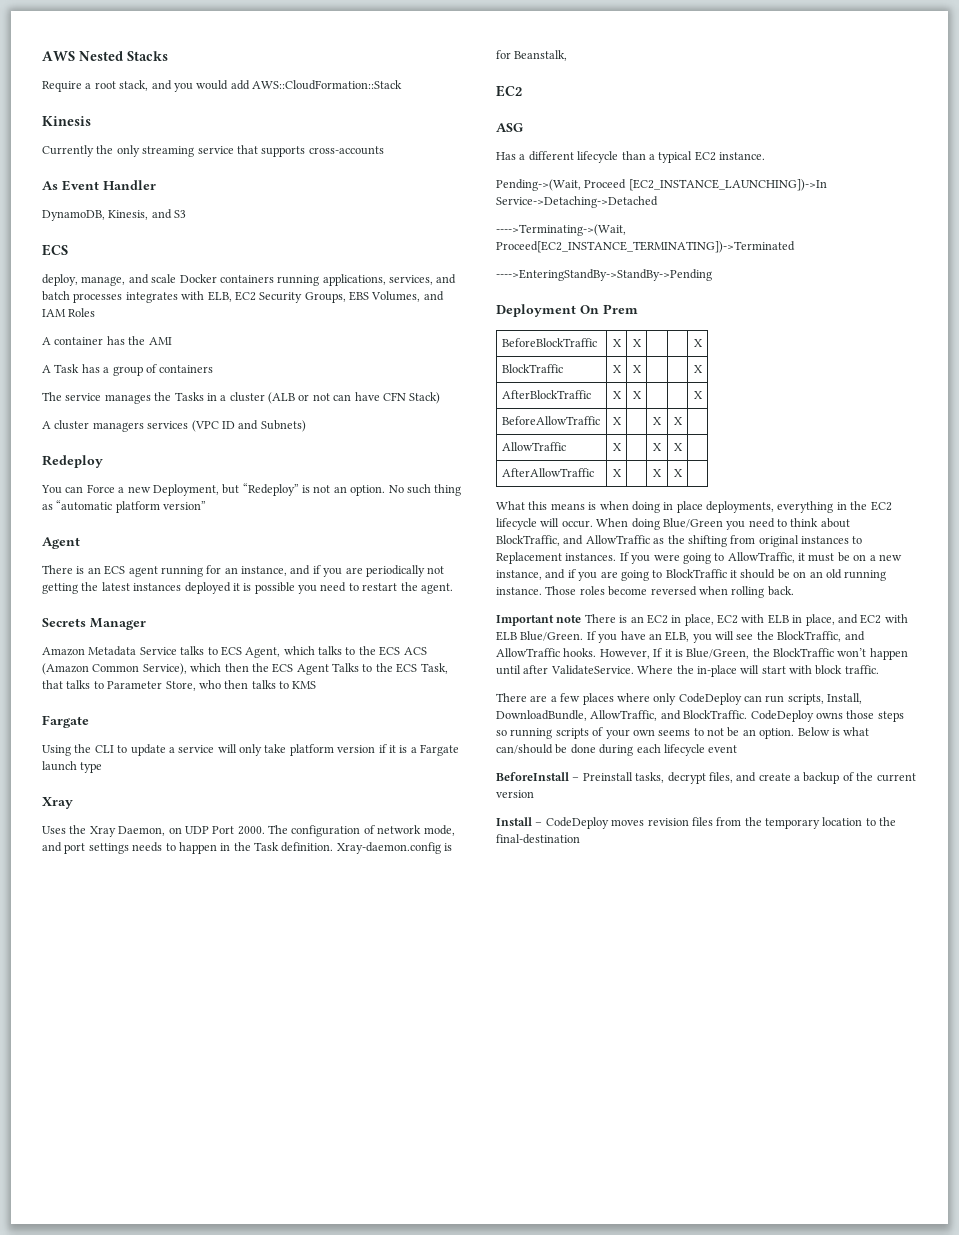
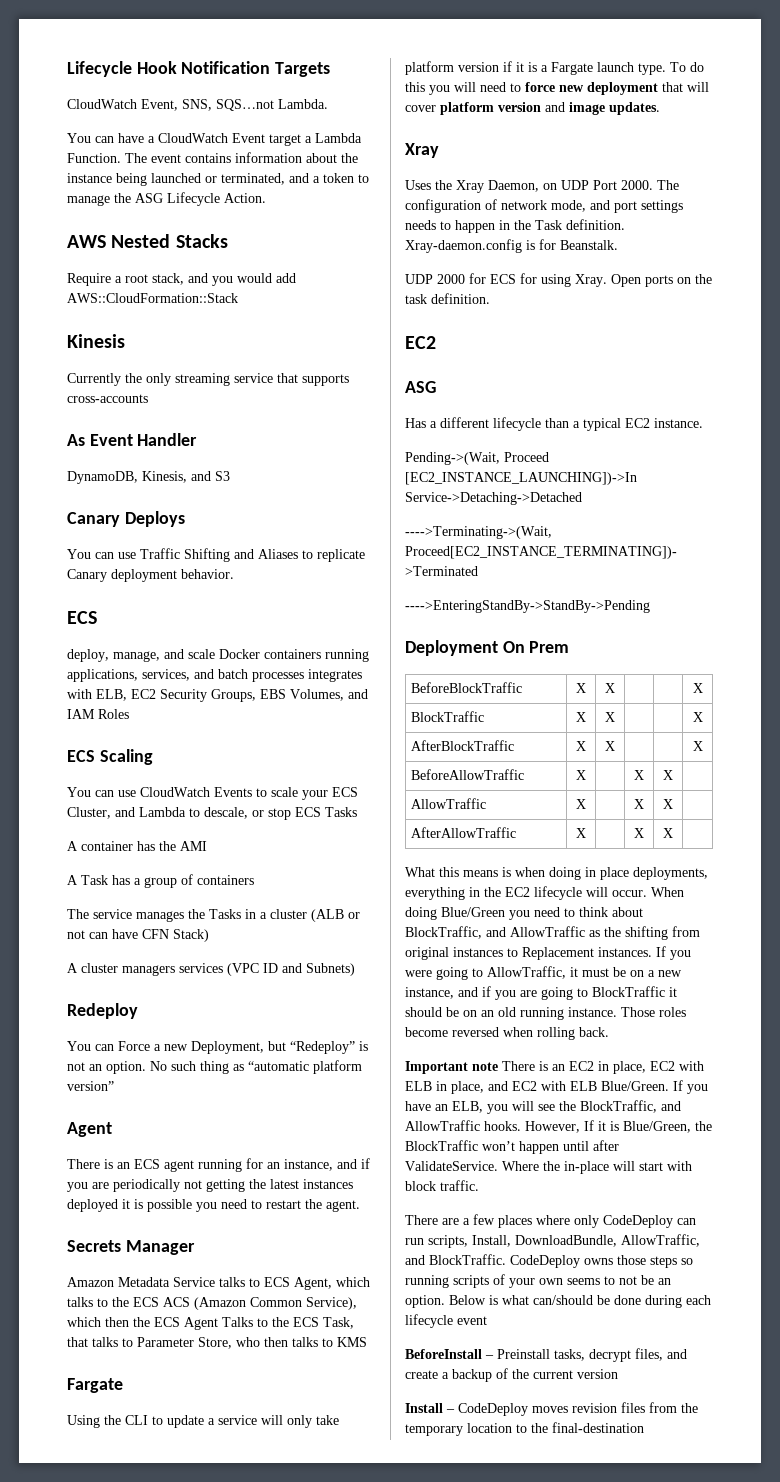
(42, 56) none -> [67,61,331,77] [67,99,328,111] [67,133,362,146] [67,152,358,163] [67,173,369,186] [67,192,266,206] Lifecycle Hook Notification Targets // CloudWatch Event, SNS, SQS…not Lambda. // You can have a CloudWatch Event target a Lambda Function. The event contains information about the instance being launched or terminated, and a token to manage the ASG Lifecycle Action. //
(187, 214) none -> [67,511,185,527] [67,548,365,562] [67,569,234,582] // Canary Deploys // You can use Traffic Shifting and Aliases to replicate Canary deployment behavior.
(96, 312) none -> [67,749,153,765] [67,787,358,800] [67,807,357,820] // ECS Scaling // You can use CloudWatch Events to scale your ECS Cluster, and Lambda to descale, or stop ECS Tasks
[80,762,103,773] type -> [638,62,704,75] [405,82,709,95] [405,102,660,115] type. To do this you will need to force new deployment that will cover platform version and image updates.
[514,50,568,61] Beanstalk, -> [560,240,618,250] [405,273,712,287] [405,293,490,304] Beanstalk. // UDP 2000 for ECS for using Xray. Open ports on the task definition.

